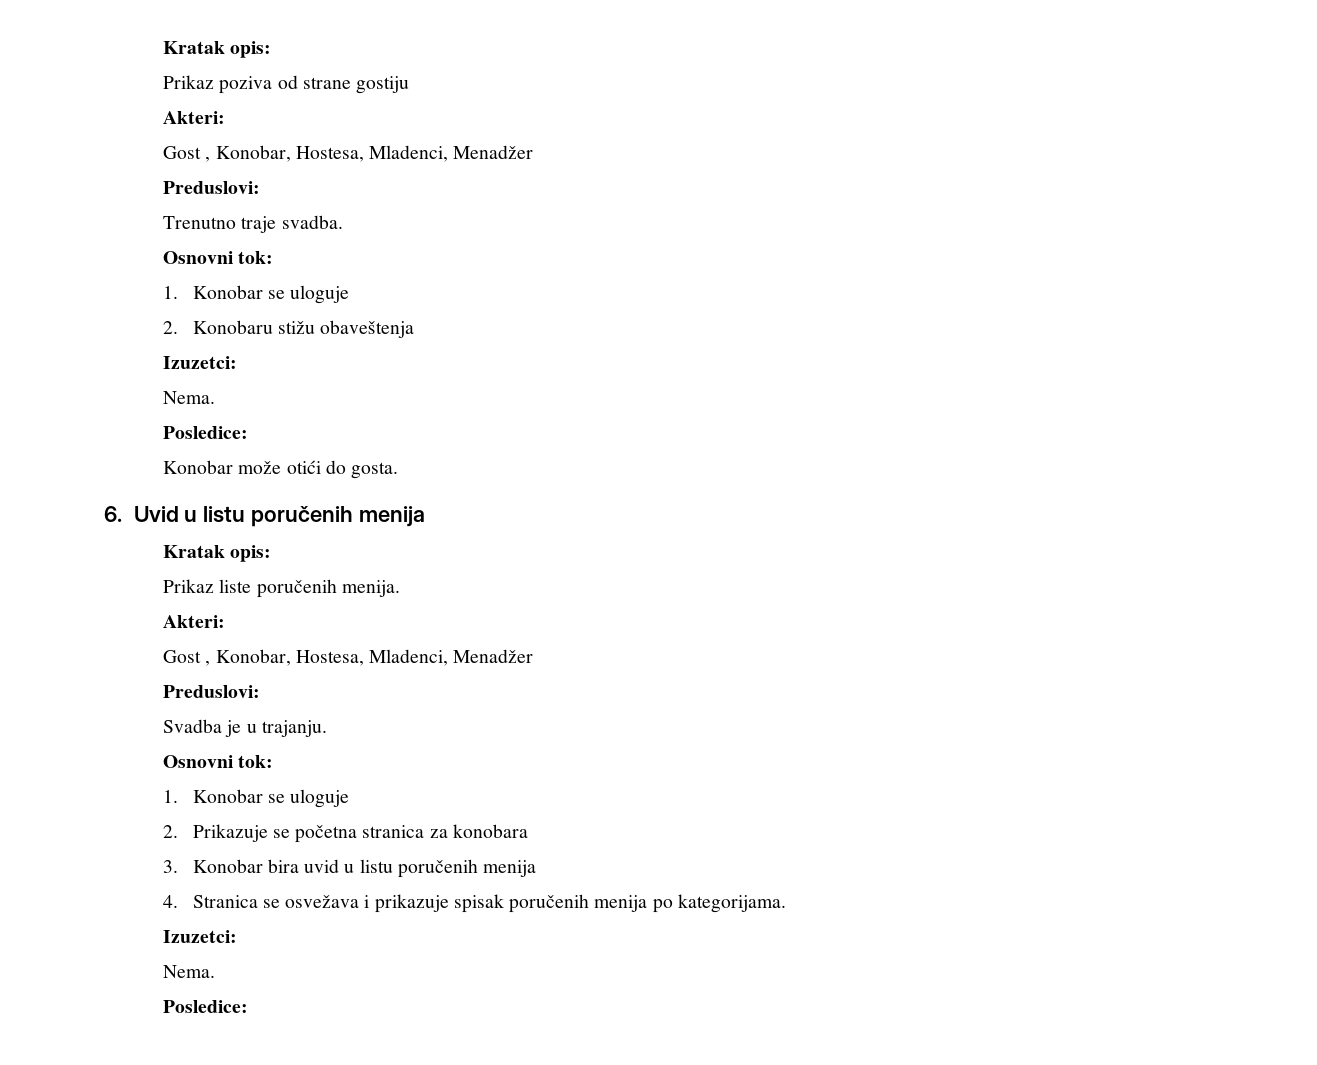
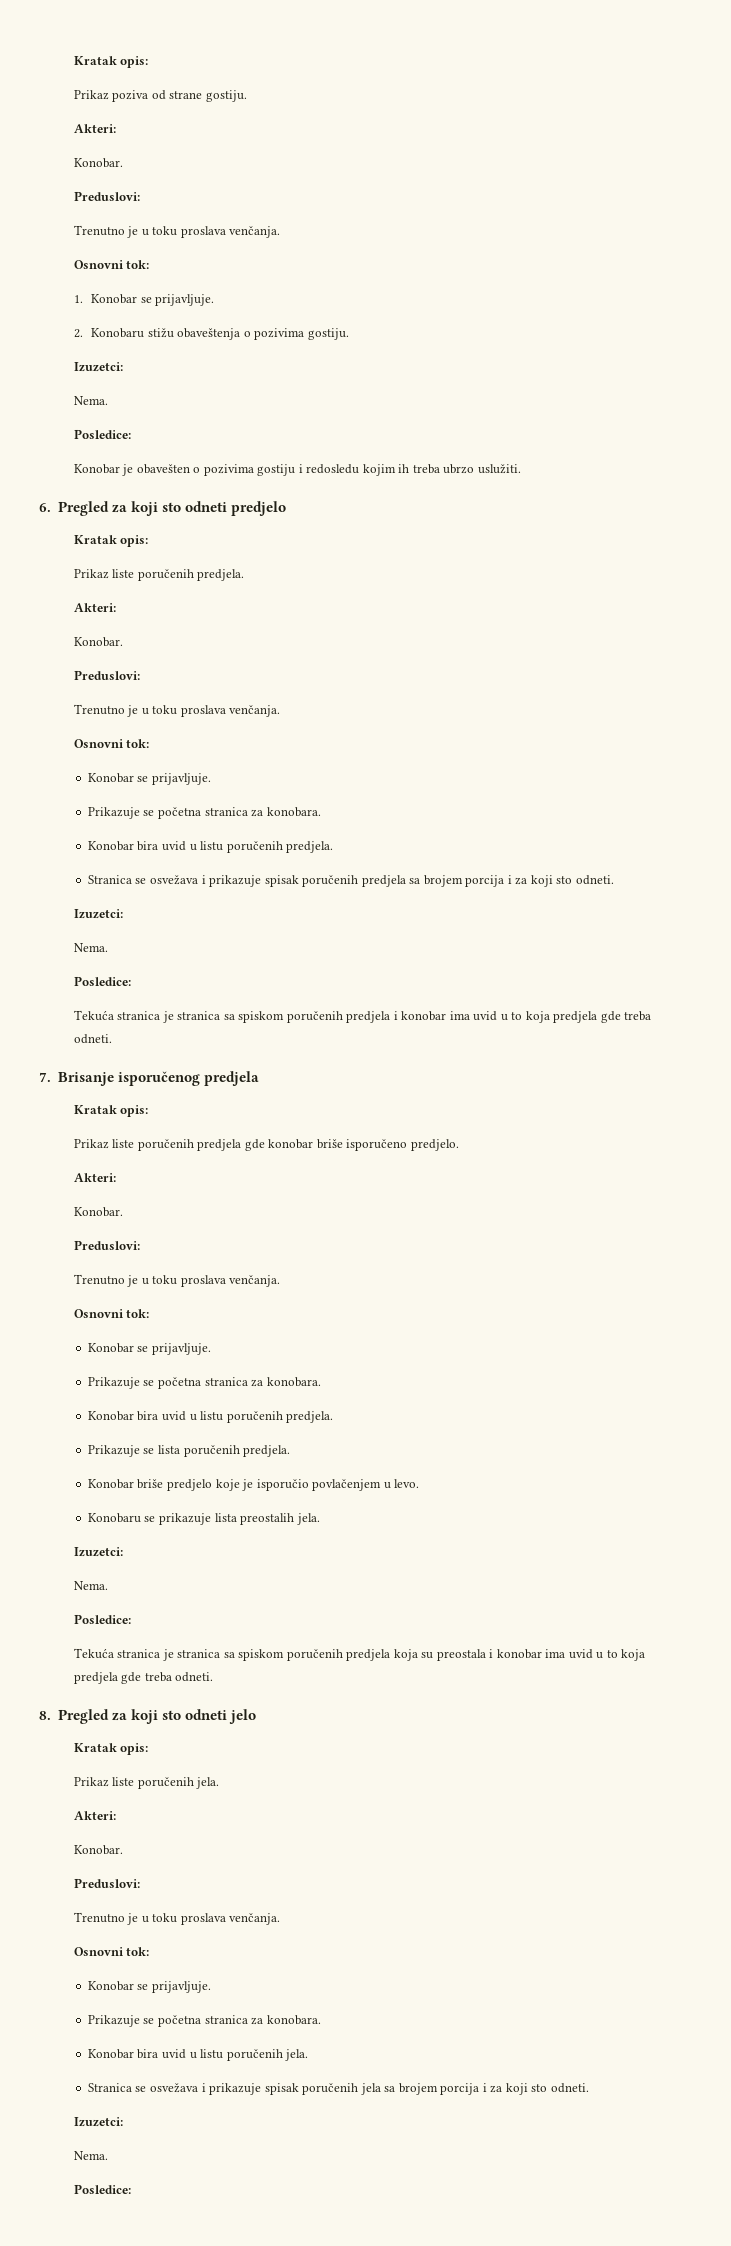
[356,76,410,94] [163,111,226,124] [163,145,534,162] [163,181,261,194] [163,215,343,233] [163,251,274,264] [163,285,350,304] gostiju // Akteri: // Gost , Konobar, Hostesa, Mladenci, Menadžer // Preduslovi: // Trenutno traje svadba. // Osnovni tok: // 1. Konobar se uloguje -> [205,90,247,102] [73,124,116,133] [73,158,123,168] [73,191,140,201] [73,225,281,238] [73,260,150,269] [73,294,215,306] gostiju. // Akteri: // Konobar. // Preduslovi: // Trenutno je u toku proslava venčanja. // Osnovni tok: // 1. Konobar se prijavljuje.
(415, 329) none -> [243,328,349,340] o pozivima gostiju.
[238,460,399,479] [104,506,426,527] [163,545,272,562] [163,579,400,598] [163,615,226,628] [163,649,534,666] [163,685,261,698] [163,719,327,737] [163,755,274,768] [163,789,350,808] [163,824,528,843] [163,859,537,878] [163,894,786,913] može otići do gosta. // 6. Uvid u listu poručenih menija // Kratak opis: // Prikaz liste poručenih menija. // Akteri: // Gost , Konobar, Hostesa, Mladenci, Menadžer // Preduslovi: // Svadba je u trajanju. // Osnovni tok: // 1. Konobar se uloguje // 2. Prikazuje se početna stranica za konobara // 3. Konobar bira uvid u listu poručenih menija // 4. Stranica se osvežava i prikazuje spisak poručenih menija po kategorijama. -> [122,464,521,476] [39,501,286,516] [73,535,149,547] [73,569,245,581] [73,603,116,612] [73,637,123,647] [73,670,140,680] [73,704,281,717] [73,739,150,748] [87,773,211,785] [87,807,321,819] [87,841,334,853] [87,875,614,887] [73,909,123,919] [73,943,108,952] [73,976,131,986] [73,1010,652,1023] [73,1034,112,1044] [39,1071,259,1086] [73,1105,149,1117] [73,1139,459,1151] [73,1173,116,1182] [73,1207,123,1217] [73,1240,140,1250] [73,1274,281,1287] [73,1309,150,1318] [87,1343,211,1355] [87,1377,321,1389] [87,1411,334,1423] [87,1445,291,1457] [87,1479,420,1491] [87,1513,320,1525] [73,1547,123,1557] [73,1581,108,1590] [73,1614,131,1624] [73,1648,646,1661] [73,1672,214,1684] [39,1709,256,1724] [73,1743,149,1755] [73,1777,220,1789] [73,1811,116,1820] [73,1845,123,1855] [73,1878,140,1888] [73,1912,281,1925] [73,1947,150,1956] [87,1981,211,1993] [87,2015,321,2027] [87,2049,309,2061] [87,2083,589,2095] je obavešten o pozivima gostiju i redosledu kojim ih treba ubrzo uslužiti. // 6. Pregled za koji sto odneti predjelo // Kratak opis: // Prikaz liste poručenih predjela. // Akteri: // Konobar. // Preduslovi: // Trenutno je u toku proslava venčanja. // Osnovni tok: // Konobar se prijavljuje. // Prikazuje se početna stranica za konobara. // Konobar bira uvid u listu poručenih predjela. // Stranica se osvežava i prikazuje spisak poručenih predjela sa brojem porcija i za koji sto odneti. // Izuzetci: // Nema. // Posledice: // Tekuća stranica je stranica sa spiskom poručenih predjela i konobar ima uvid u to koja predjela gde treba odneti. // 7. Brisanje isporučenog predjela // Kratak opis: // Prikaz liste poručenih predjela gde konobar briše isporučeno predjelo. // Akteri: // Konobar. // Preduslovi: // Trenutno je u toku proslava venčanja. // Osnovni tok: // Konobar se prijavljuje. // Prikazuje se početna stranica za konobara. // Konobar bira uvid u listu poručenih predjela. // Prikazuje se lista poručenih predjela. // Konobar briše predjelo koje je isporučio povlačenjem u levo. // Konobaru se prikazuje lista preostalih jela. // Izuzetci: // Nema. // Posledice: // Tekuća stranica je stranica sa spiskom poručenih predjela koja su preostala i konobar ima uvid u to koja predjela gde treba odneti. // 8. Pregled za koji sto odneti jelo // Kratak opis: // Prikaz liste poručenih jela. // Akteri: // Konobar. // Preduslovi: // Trenutno je u toku proslava venčanja. // Osnovni tok: // Konobar se prijavljuje. // Prikazuje se početna stranica za konobara. // Konobar bira uvid u listu poručenih jela. // Stranica se osvežava i prikazuje spisak poručenih jela sa brojem porcija i za koji sto odneti.

